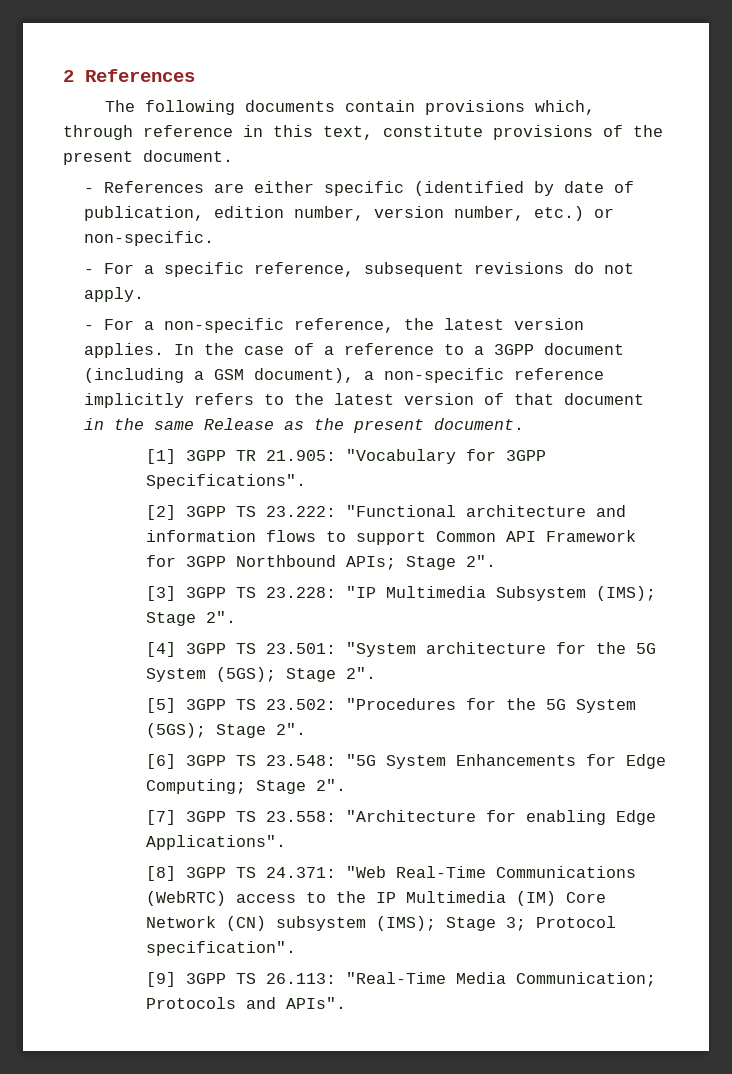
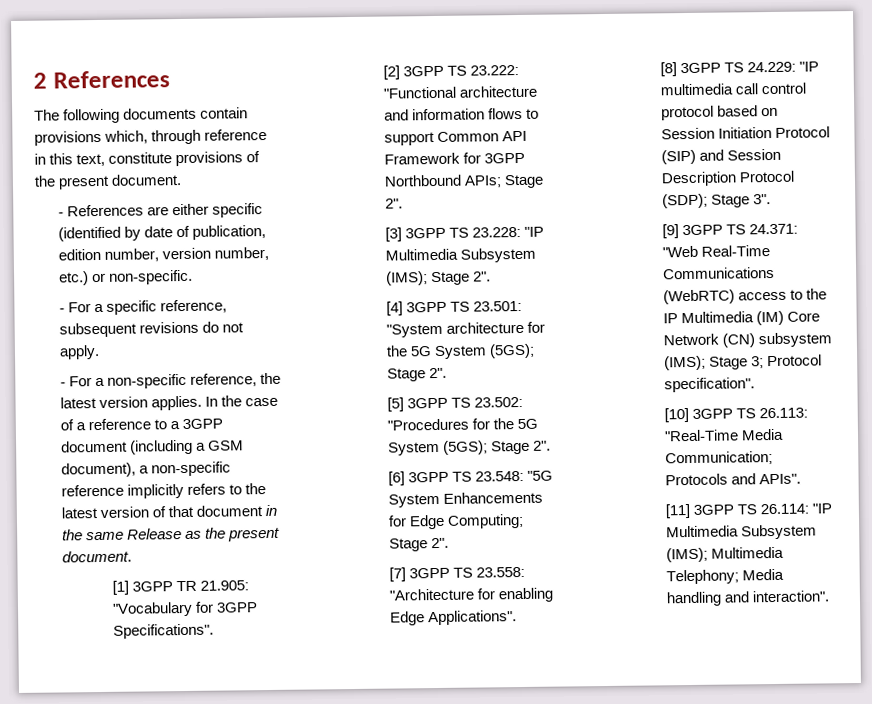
(257, 872) none -> [747,61,820,73] [660,82,807,96] [661,105,779,121] [661,126,831,140] [661,148,782,165] [661,170,796,187] [662,193,772,209] [662,224,747,239] 24.229: "IP multimedia call control protocol based on Session Initiation Protocol (SIP) and Session Description Protocol (SDP); Stage 3". // [9] 3GPP TS
[146,972,177,987] [9] -> [664,407,690,423] [10]
(347, 1003) none -> [665,503,833,519] [666,524,818,540] [666,546,785,563] [666,568,785,585] [666,590,830,607] // [11] 3GPP TS 26.114: "IP Multimedia Subsystem (IMS); Multimedia Telephony; Media handling and interaction".

